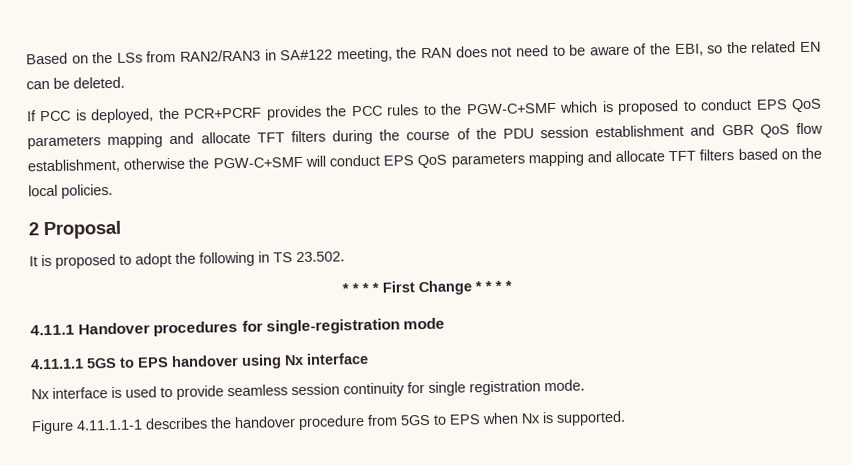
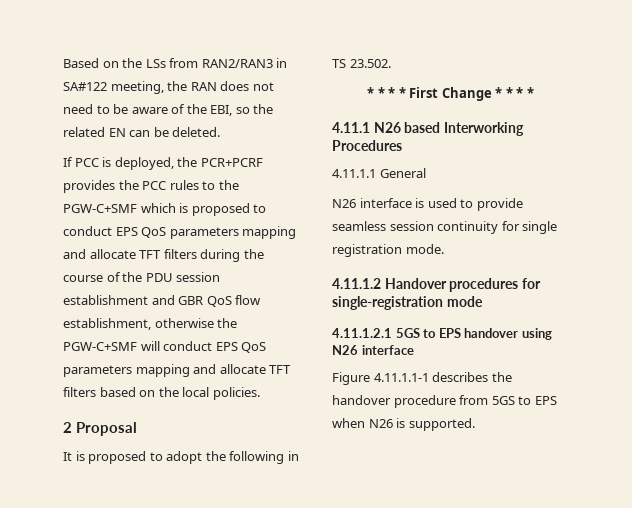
[78,317,445,337] [30,352,369,370] [31,389,50,400] Handover procedures for single-registration mode // 4.11.1.1 5GS to EPS handover using Nx interface // Nx -> [373,122,524,136] [332,140,402,151] [332,168,426,178] [332,199,356,208] N26 based Interworking Procedures // 4.11.1.1 General // N26
(585, 385) none -> [332,278,541,292] [332,296,483,310] [332,328,552,340] [332,345,414,355] // 4.11.1.2 Handover procedures for single-registration mode // 4.11.1.2.1 5GS to EPS handover using N26 interface
[521,413,541,424] Nx -> [368,419,393,428] N26

